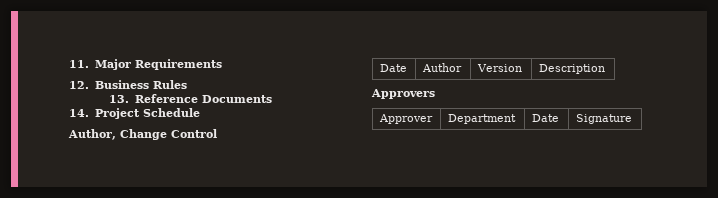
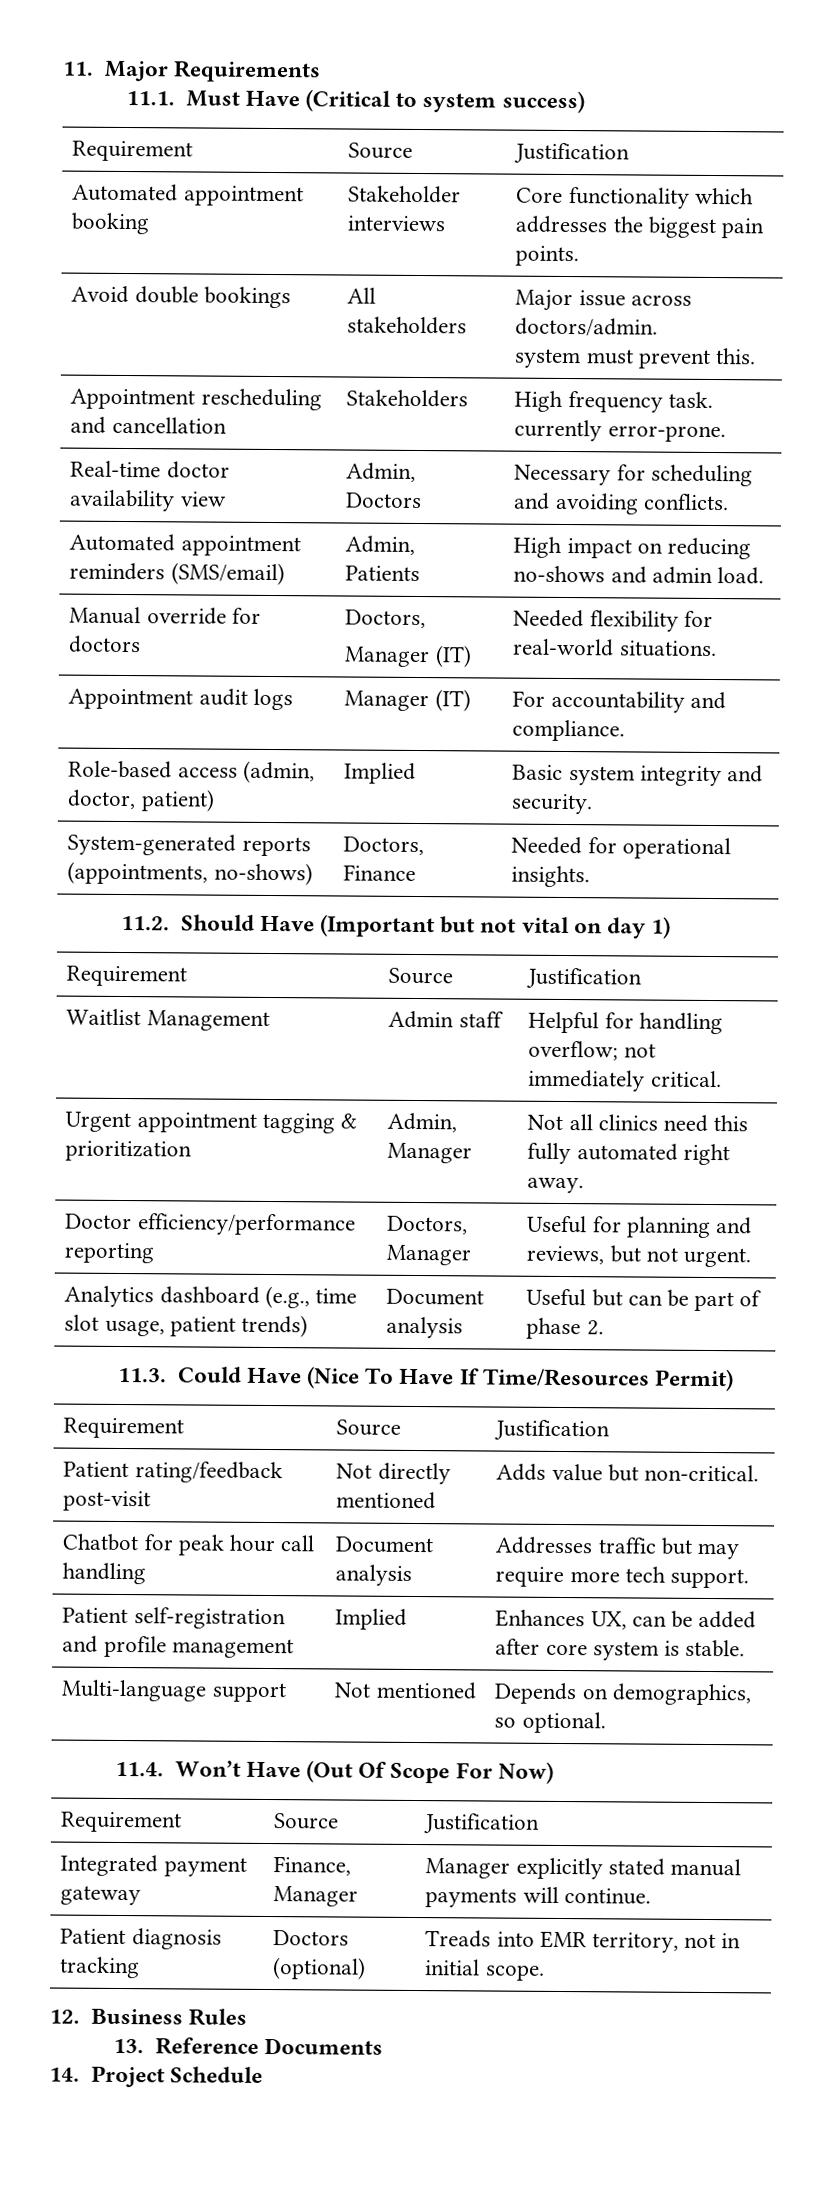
(222, 64) none -> [126,89,585,114] [72,140,194,162] [348,142,414,159] [514,142,631,164] [72,183,304,207] [71,212,151,235] [348,185,462,204] [347,215,446,232] [516,187,754,209] [515,215,764,239] [515,245,580,267] [71,285,291,309] [347,287,377,304] [347,316,468,335] [515,289,692,312] [515,317,659,337] [514,348,756,369] [70,388,322,411] [70,416,227,434] [346,389,469,408] [514,390,713,413] [514,419,726,443] [70,460,230,479] [69,489,227,512] [346,462,417,482] [346,492,423,509] [514,464,753,487] [513,492,729,515] [69,533,301,557] [69,562,285,586] [345,535,416,555] [345,565,421,582] [513,536,751,560] [513,565,764,585] [69,606,261,625] [69,635,142,654] [345,609,427,629] [344,645,472,668] [513,609,713,632] [513,638,717,658] [68,688,293,711] [344,689,471,712] [512,690,726,713] [512,719,626,742] [68,760,315,784] [67,789,215,812] [344,762,417,784] [512,764,763,787] [511,793,594,815] [67,833,311,857] [67,861,313,886] [343,836,425,856] [343,864,417,881] [511,836,731,860] [511,865,591,888] [121,914,672,939] [66,965,188,987] [388,967,454,985] [526,967,643,989] [66,1008,270,1031] [388,1010,504,1029] [528,1011,723,1035] [528,1040,656,1061] [528,1069,722,1092] [65,1111,357,1134] [65,1140,193,1162] [387,1112,458,1133] [387,1142,473,1164] [527,1114,749,1132] [527,1142,730,1166] [527,1177,585,1194] [65,1213,356,1236] [64,1242,155,1264] [387,1215,469,1235] [386,1244,472,1266] [527,1215,752,1239] [526,1245,751,1268] [64,1285,357,1309] [64,1314,308,1338] [386,1288,485,1306] [386,1316,464,1339] [526,1288,763,1312] [526,1317,604,1340] [118,1366,735,1392] [63,1417,185,1439] [336,1419,402,1436] [494,1419,611,1441] [63,1461,283,1484] [63,1490,152,1512] [336,1462,451,1485] [336,1491,437,1510] [496,1463,759,1482] [62,1533,316,1556] [62,1562,147,1585] [335,1536,435,1554] [335,1564,413,1586] [495,1536,739,1560] [495,1566,749,1589] [62,1607,286,1630] [62,1635,294,1659] [335,1608,408,1630] [495,1609,757,1630] [495,1638,746,1661] [61,1679,287,1703] [334,1681,477,1700] [494,1682,752,1706] [494,1711,606,1734] [115,1760,554,1784] [60,1811,183,1833] [274,1813,340,1830] [423,1813,541,1834] [60,1854,247,1877] [60,1885,142,1906] [273,1856,352,1876] [273,1886,359,1907] [425,1857,741,1880] [425,1886,651,1908] [60,1928,222,1950] [59,1956,141,1979] [273,1930,350,1946] [272,1957,367,1980] [425,1930,742,1953] [425,1959,545,1981] // 11.1. Must Have (Critical to system success) // Requirement | Source | Justification // Automated appointment booking | Stakeholder interviews | Core functionality which addresses the biggest pain points. // Avoid double bookings | All stakeholders | Major issue across doctors/admin. // system must prevent this. // Appointment rescheduling and cancellation | Stakeholders | High frequency task. currently error-prone. // Real-time doctor availability view | Admin, Doctors | Necessary for scheduling and avoiding conflicts. // Automated appointment reminders (SMS/email) | Admin, Patients | High impact on reducing no-shows and admin load. // Manual override for doctors | Doctors, // Manager (IT) | Needed flexibility for real-world situations. // Appointment audit logs | Manager (IT) | For accountability and compliance. // Role-based access (admin, doctor, patient) | Implied | Basic system integrity and security. // System-generated reports (appointments, no-shows) | Doctors, Finance | Needed for operational insights. // 11.2. Should Have (Important but not vital on day 1) // Requirement | Source | Justification // Waitlist Management | Admin staff | Helpful for handling overflow; not immediately critical. // Urgent appointment tagging & prioritization | Admin, Manager | Not all clinics need this fully automated right away. // Doctor efficiency/performance reporting | Doctors, Manager | Useful for planning and reviews, but not urgent. // Analytics dashboard (e.g., time slot usage, patient trends) | Document analysis | Useful but can be part of phase 2. // 11.3. Could Have (Nice To Have If Time/Resources Permit) // Requirement | Source | Justification // Patient rating/feedback post-visit | Not directly mentioned | Adds value but non-critical. // Chatbot for peak hour call handling | Document analysis | Addresses traffic but may require more tech support. // Patient self-registration and profile management | Implied | Enhances UX, can be added after core system is stable. // Multi-language support | Not mentioned | Depends on demographics, so optional. // 11.4. Won’t Have (Out Of Scope For Now) // Requirement | Source | Justification // Integrated payment gateway | Finance, Manager | Manager explicitly stated manual payments will continue. // Patient diagnosis tracking | Doctors (optional) | Treads into EMR territory, not in initial scope.
[68,129,217,140] [379,64,407,72] [421,63,462,72] [476,64,522,72] [538,64,605,74] [371,89,435,99] [378,114,433,124] [447,114,516,124] [531,114,559,122] [575,114,632,124] // Author, Change Control // Date | Author | Version | Description // Approvers // Approver | Department | Date | Signature -> (263, 2074) none

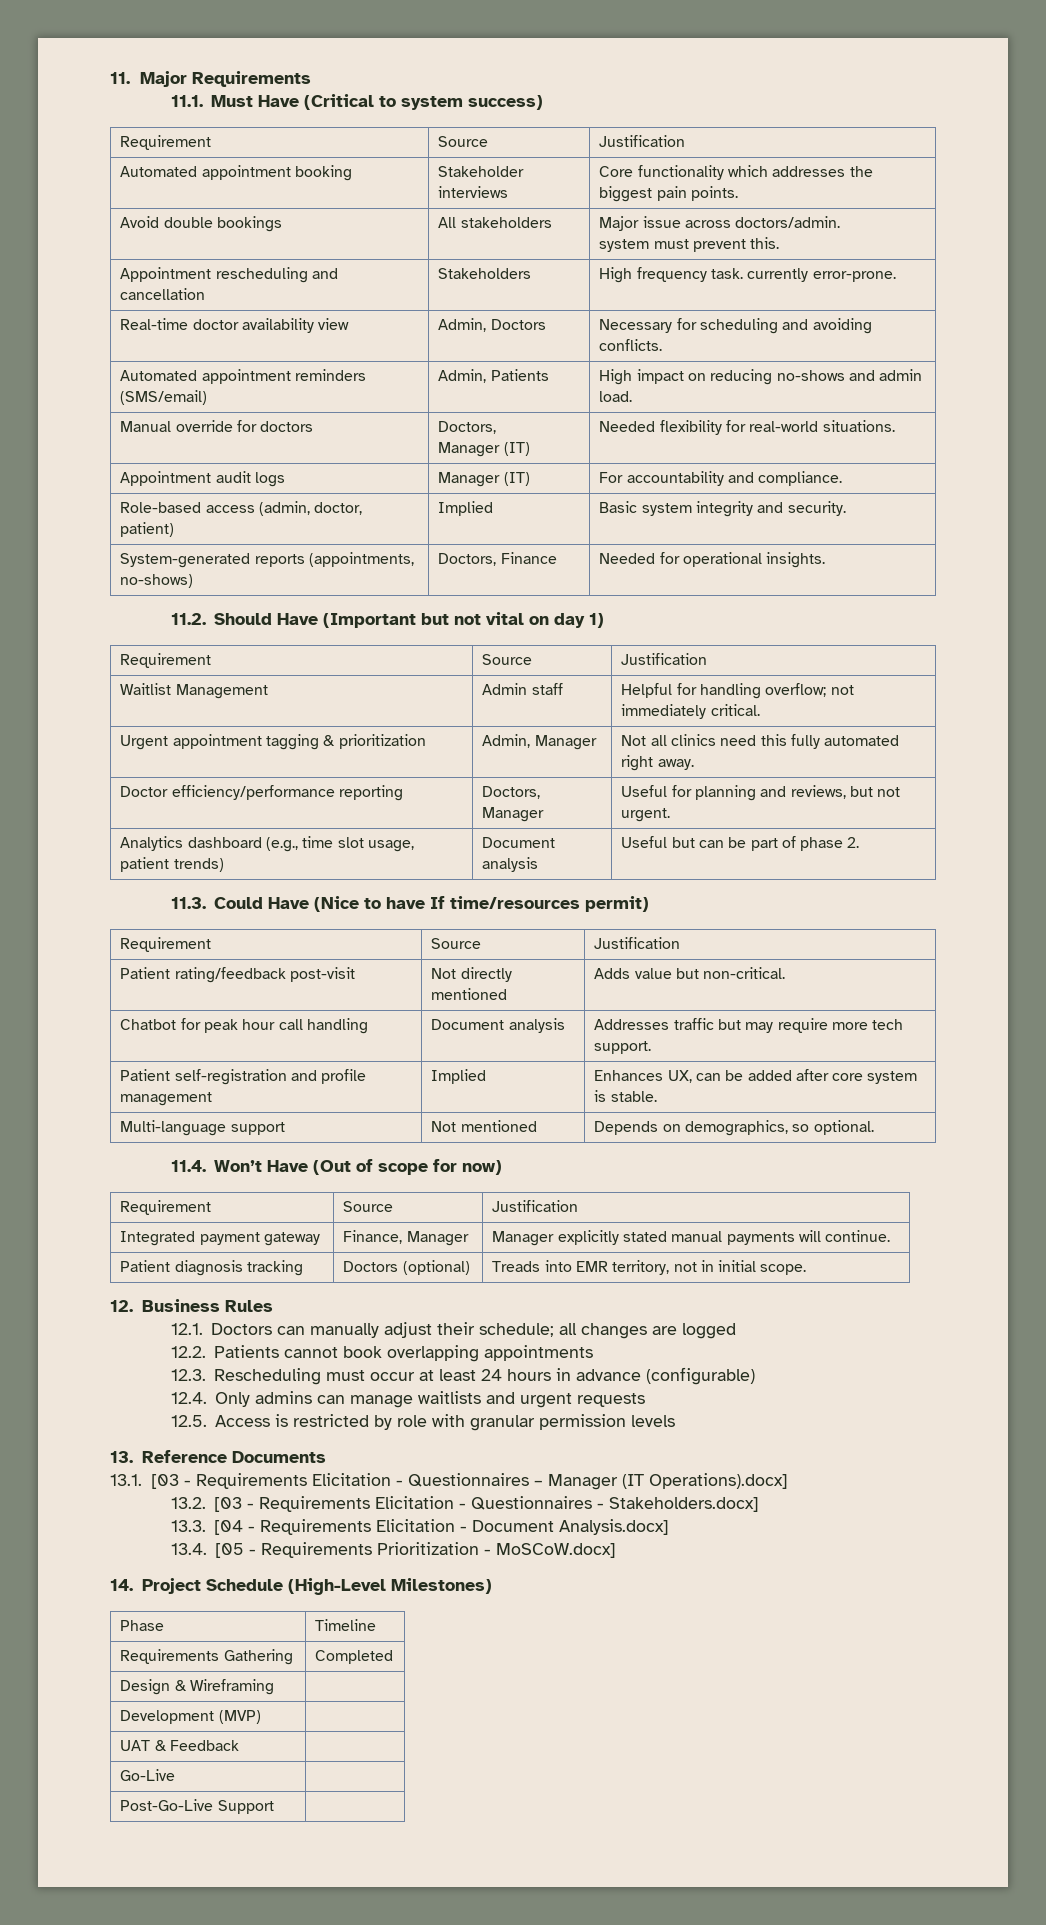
[365,1367,735,1392] To Have If Time/Resources Permit) -> [364,896,650,912] to have If time/resources permit)
[358,1761,554,1784] Of Scope For Now) -> [356,1159,503,1175] of scope for now)
[113,2037,383,2055] [49,2065,263,2088] 13. Reference Documents // 14. Project Schedule -> [170,1322,737,1339] [170,1345,594,1362] [170,1367,756,1385] [170,1391,646,1408] [170,1414,676,1431] [110,1450,326,1463] [110,1473,788,1490] [170,1496,760,1512] [170,1519,670,1535] [170,1542,617,1558] [110,1578,492,1595] [120,1620,165,1631] [315,1619,377,1631] [120,1649,293,1665] [315,1650,394,1664] [120,1679,274,1695] [120,1710,261,1724] [120,1740,239,1751] [120,1769,176,1781] [120,1799,274,1814] 12.1. Doctors can manually adjust their schedule; all changes are logged // 12.2. Patients cannot book overlapping appointments // 12.3. Rescheduling must occur at least 24 hours in advance (configurable) // 12.4. Only admins can manage waitlists and urgent requests // 12.5. Access is restricted by role with granular permission levels // 13. Reference Documents // 13.1. [03 - Requirements Elicitation - Questionnaires – Manager (IT Operations).docx] // 13.2. [03 - Requirements Elicitation - Questionnaires - Stakeholders.docx] // 13.3. [04 - Requirements Elicitation - Document Analysis.docx] // 13.4. [05 - Requirements Prioritization - MoSCoW.docx] // 14. Project Schedule (High-Level Milestones) // Phase | Timeline // Requirements Gathering | Completed // Design & Wireframing | // Development (MVP) | // UAT & Feedback | // Go-Live | // Post-Go-Live Support |

